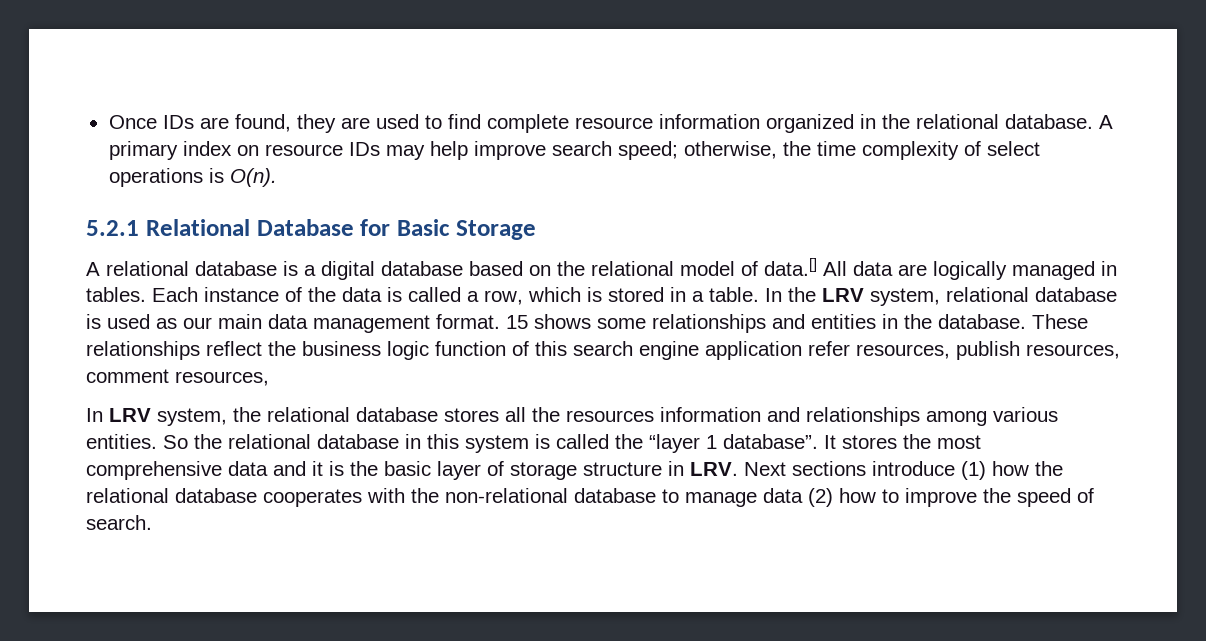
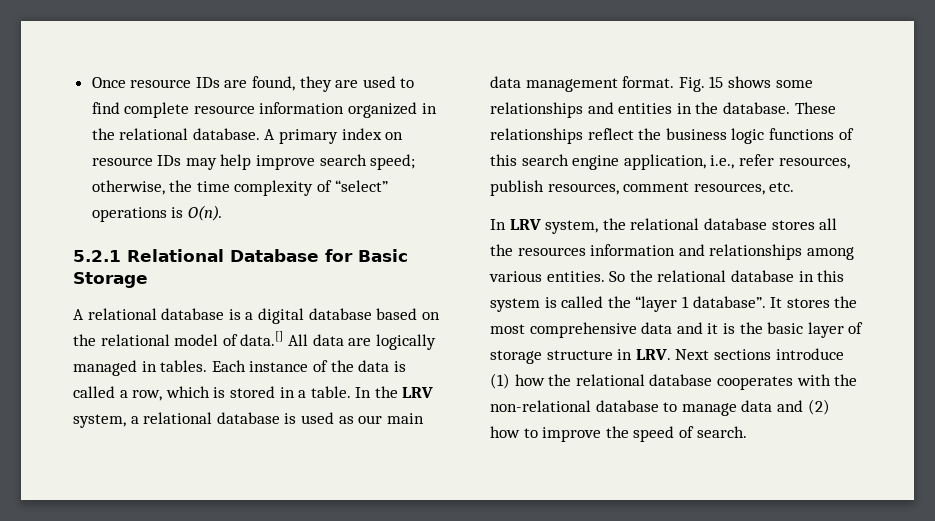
(157, 122) none -> [130,79,192,88] resource
[986,141,1040,156] select -> [334,180,388,192] “select”
(940, 297) none -> [130,416,139,424] a
(500, 321) none -> [678,77,705,92] Fig.
[435,341,506,356] function -> [768,128,834,140] functions
[705,341,802,360] application -> [623,154,735,170] application, i.e.,
(269, 378) none -> [769,182,795,192] etc.
(803, 495) none -> [776,400,803,412] and

